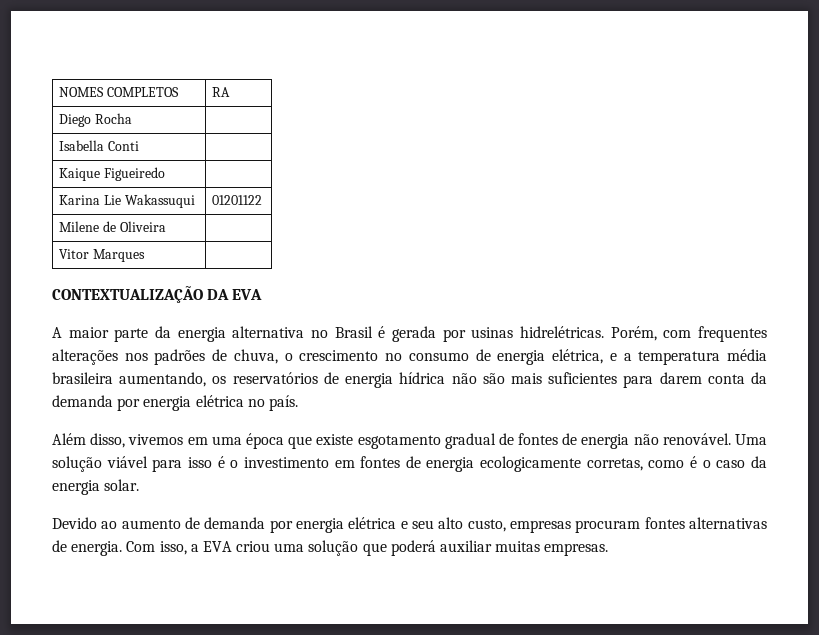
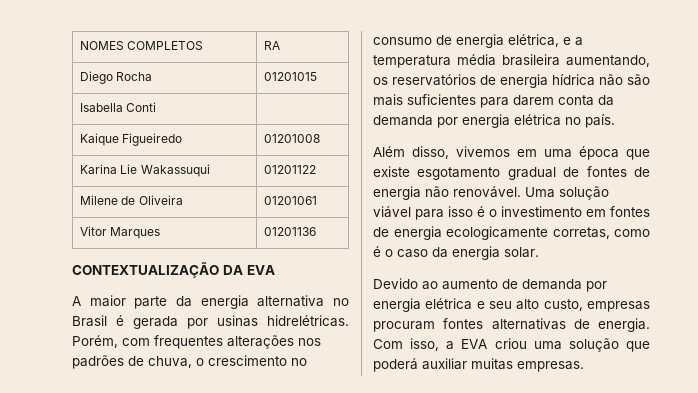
(133, 118) none -> [264,72,318,81] 01201015
(166, 174) none -> [264,134,321,143] 01201008
(166, 226) none -> [264,196,318,205] 01201061
(146, 255) none -> [264,227,317,236] 01201136

